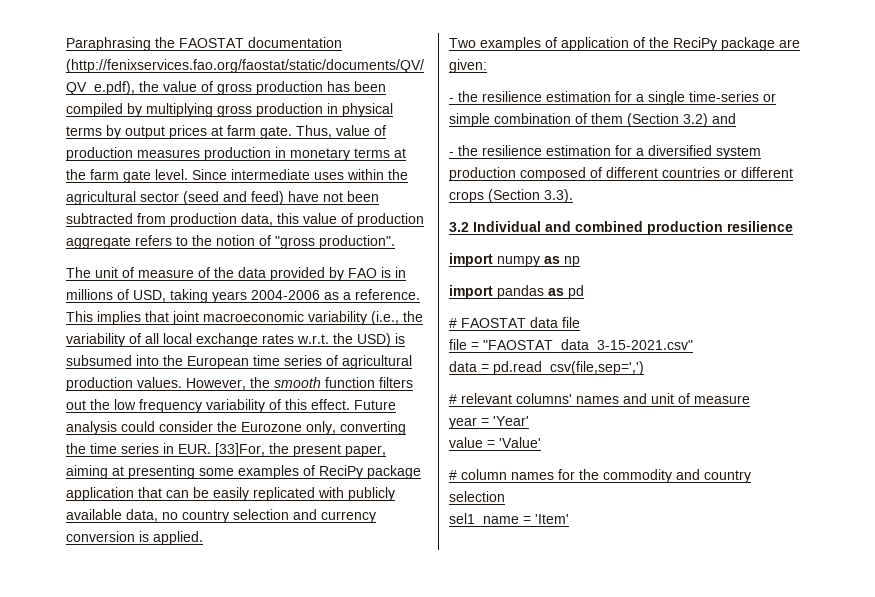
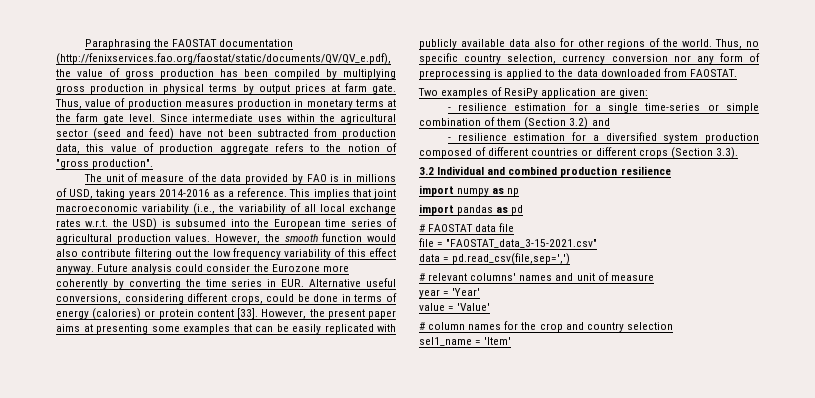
[251,290,320,300] 2004-2006 -> [158,189,210,197] 2014-2016
[379,377,413,388] filters -> [367,234,397,242] [56,248,172,259] would also contribute filtering
[311,399,350,410] effect. -> [369,248,397,257] [56,266,94,274] effect anyway.
[306,421,336,435] only, -> [322,265,349,272] [56,279,124,289] more coherently by
[215,443,386,457] [66,465,421,479] [66,487,134,501] [33]For, the present paper, aiming at presenting some examples of ReciPy package application -> [309,278,396,287] [56,293,397,304] [56,308,396,320] [56,324,230,334] Alternative useful conversions, considering different crops, could be done in terms of energy (calories) or protein content [33]. However, the present paper aims at presenting some examples
[126,509,376,523] [66,531,203,545] [449,37,775,51] data, no country selection and currency conversion is applied. // Two examples of application of the ReciPy package -> [508,38,759,49] [419,53,760,64] [419,68,737,79] [418,87,597,98] data also for other regions of the world. Thus, no specific country selection, currency conversion nor any form of preprocessing is applied to the data downloaded from FAOSTAT. // Two examples of ResiPy application
[458,91,478,102] the -> (451, 109) none
[458,145,478,156] the -> (451, 139) none
[603,469,672,483] commodity -> [539,323,563,332] crop

